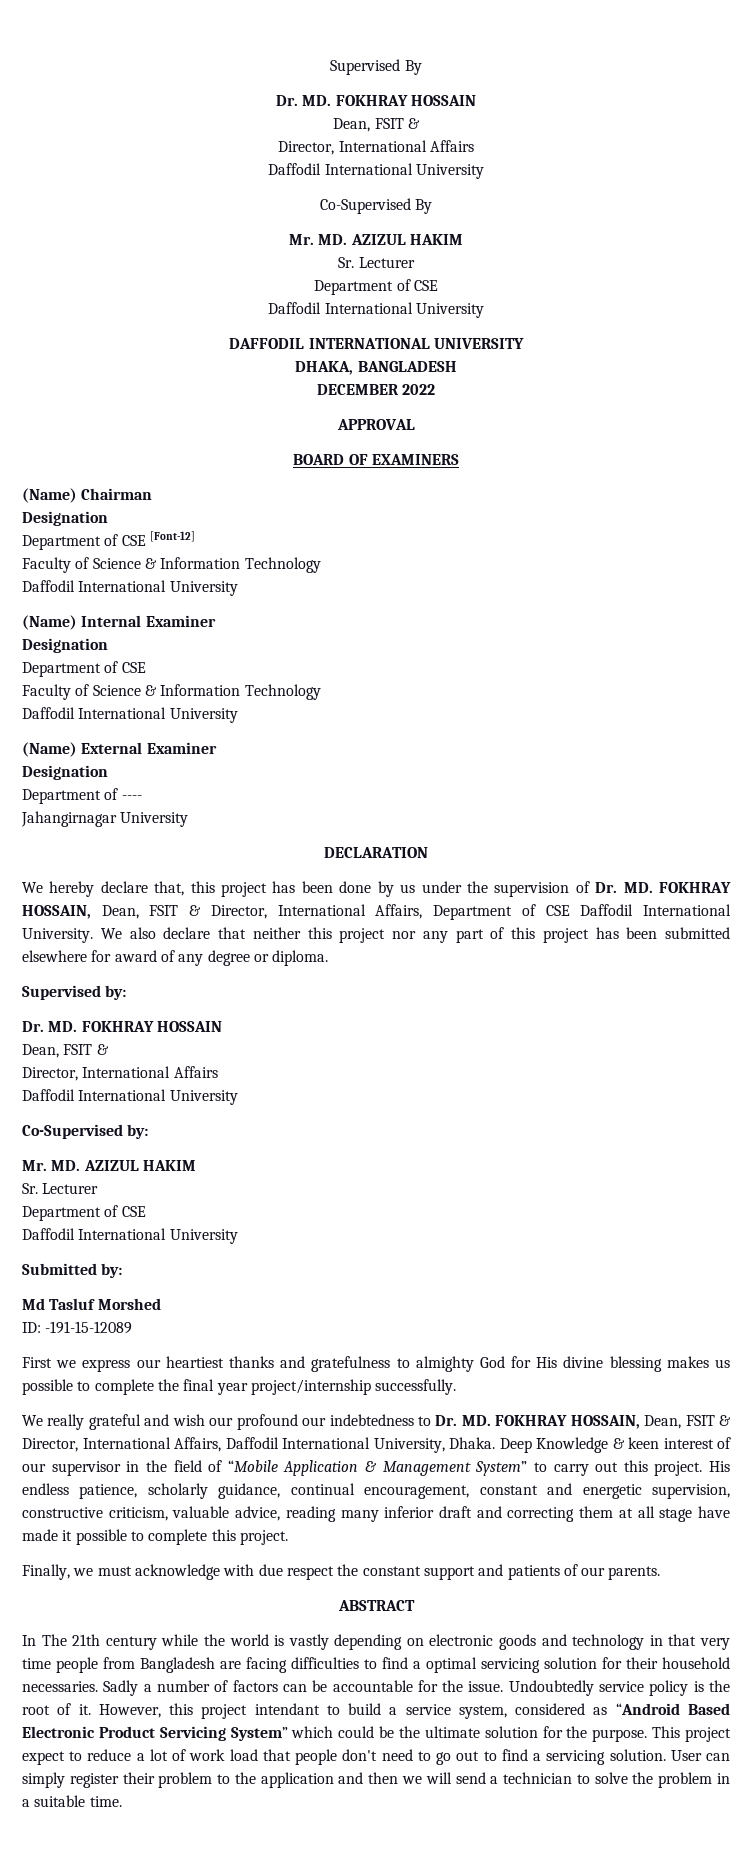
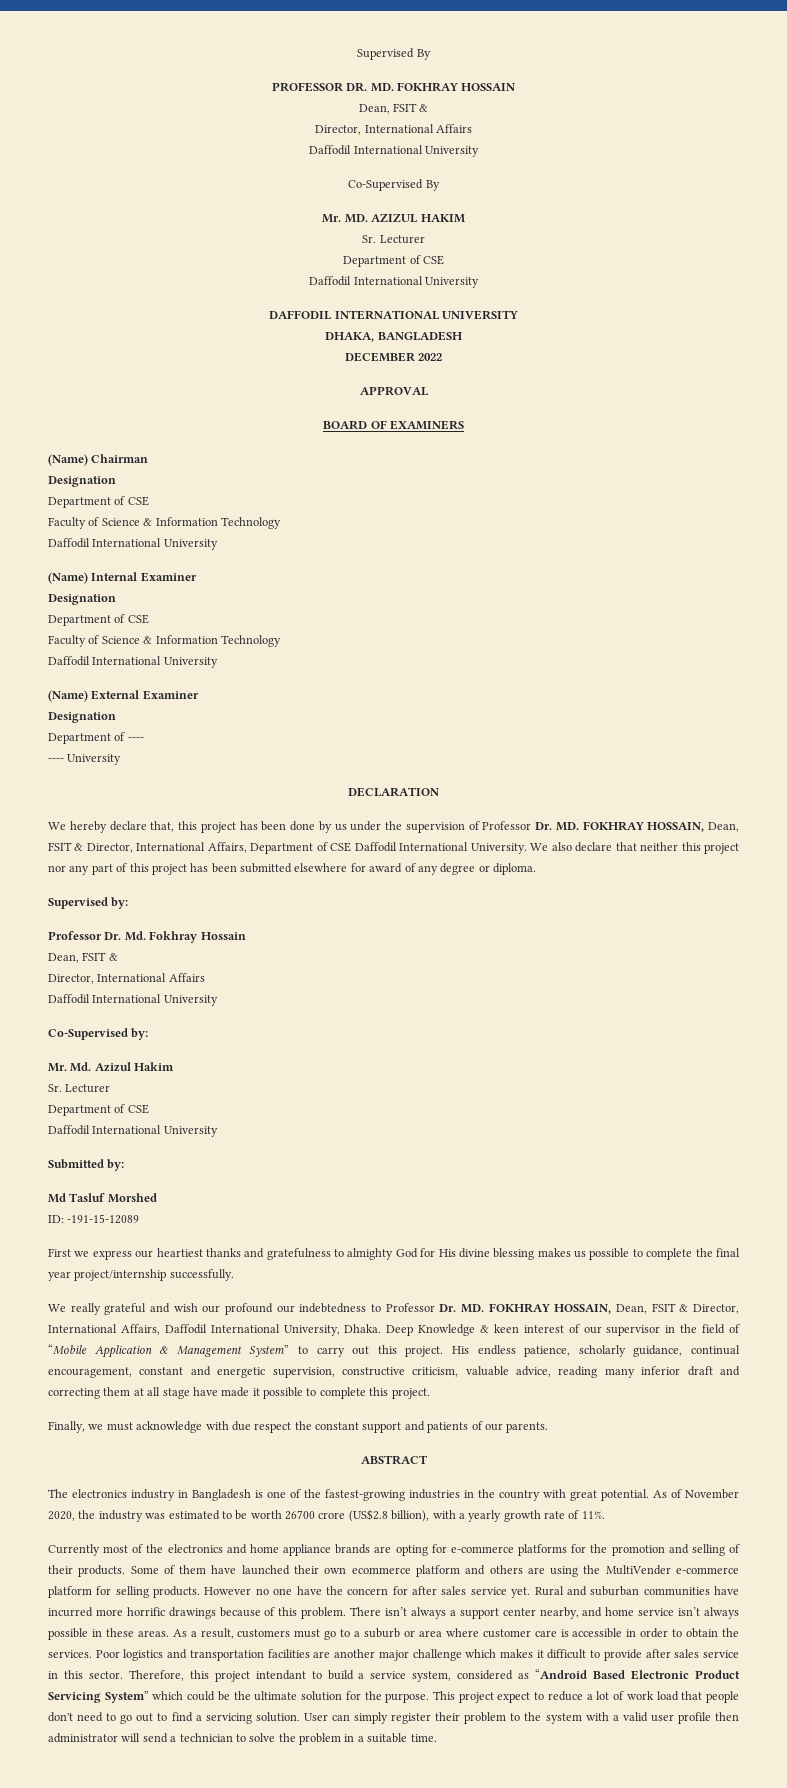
[276,95,299,106] Dr. -> [271,82,368,92] PROFESSOR DR.
[149,531,195,542] [Font-12] -> (149, 501) none
[21,811,117,827] Jahangirnagar -> [48,758,64,762] ----
(590, 887) none -> [482,821,532,830] Professor
[22,1021,222,1032] Dr. MD. FOKHRAY HOSSAIN -> [48,931,246,943] Professor Dr. Md. Fokhray Hossain
[51,1160,196,1171] MD. AZIZUL HAKIM -> [70,1062,175,1072] Md. Azizul Hakim
(431, 1421) none -> [385,1303,435,1312] Professor
[22,1634,731,1650] [22,1657,730,1673] [22,1680,730,1696] [22,1703,161,1718] In The 21th century while the world is vastly depending on electronic goods and technology in that very time people from Bangladesh are facing difficulties to find a optimal servicing solution for their household necessaries. Sadly a number of factors can be accountable for the issue. Undoubtedly service policy is the root of it. However, -> [48,1489,739,1501] [48,1509,605,1522] [48,1544,740,1556] [48,1565,739,1577] [48,1586,739,1598] [48,1607,740,1619] [48,1628,739,1640] [48,1649,739,1661] [48,1670,184,1681] The electronics industry in Bangladesh is one of the fastest-growing industries in the country with great potential. As of November 2020, the industry was estimated to be worth 26700 crore (US$2.8 billion), with a yearly growth rate of 11%. // Currently most of the electronics and home appliance brands are opting for e-commerce platforms for the promotion and selling of their products. Some of them have launched their own ecommerce platform and others are using the MultiVender e-commerce platform for selling products. However no one have the concern for after sales service yet. Rural and suburban communities have incurred more horrific drawings because of this problem. There isn’t always a support center nearby, and home service isn’t always possible in these areas. As a result, customers must go to a suburb or area where customer care is accessible in order to obtain the services. Poor logistics and transportation facilities are another major challenge which makes it difficult to provide after sales service in this sector. Therefore,
[260,1772,422,1788] application and then we -> [545,1712,740,1724] [48,1733,118,1743] system with a valid user profile then administrator

